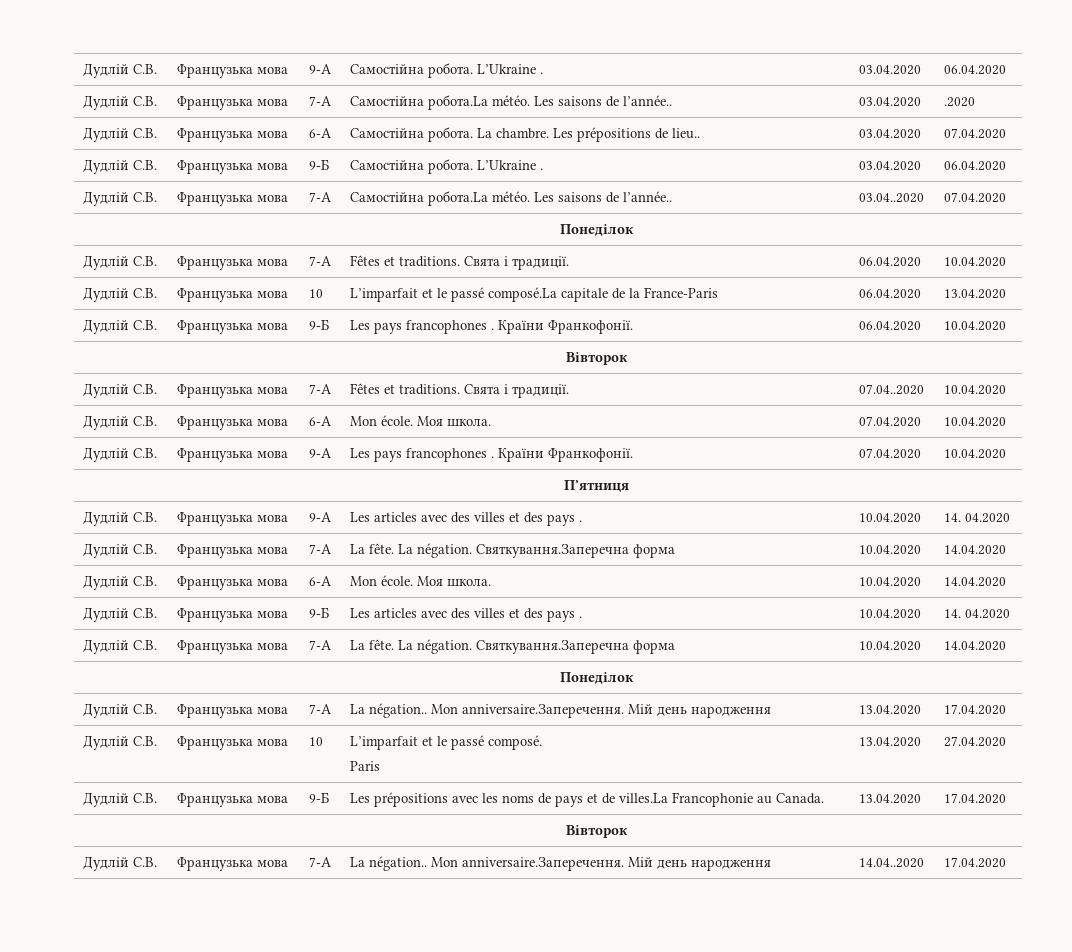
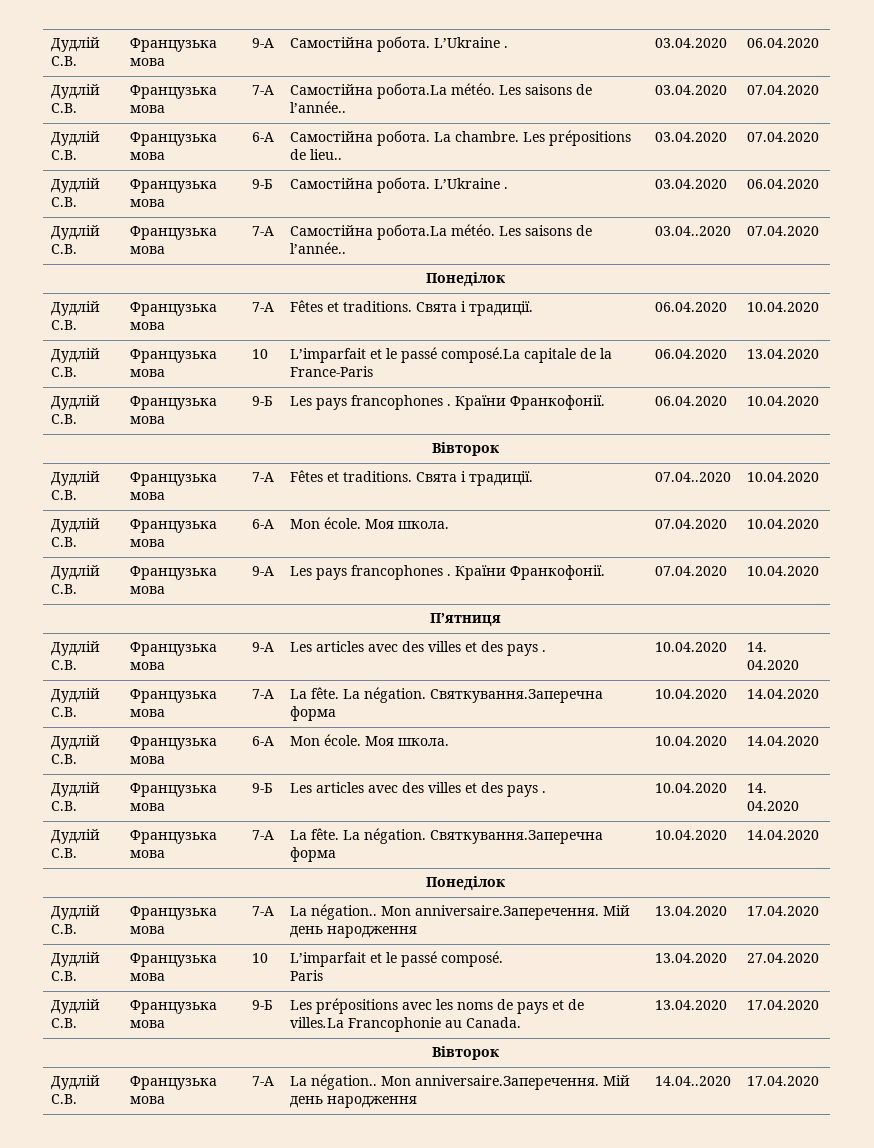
[944,97,976,107] .2020 -> [746,85,819,95] 07.04.2020

